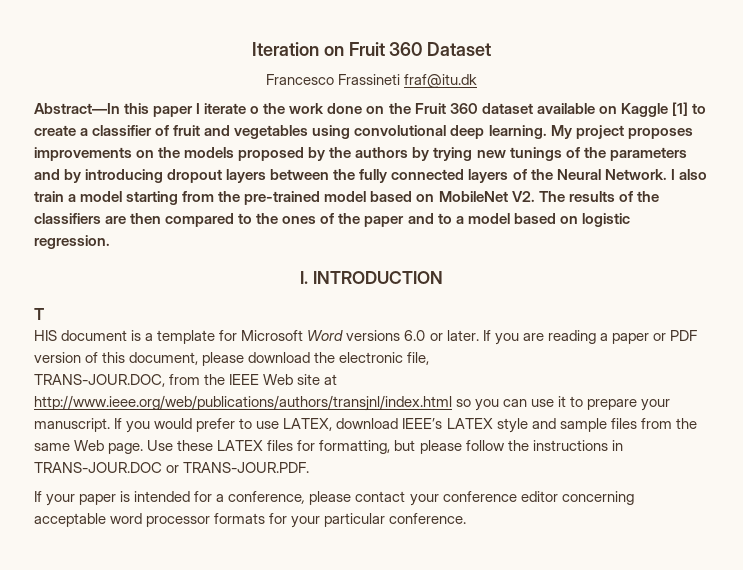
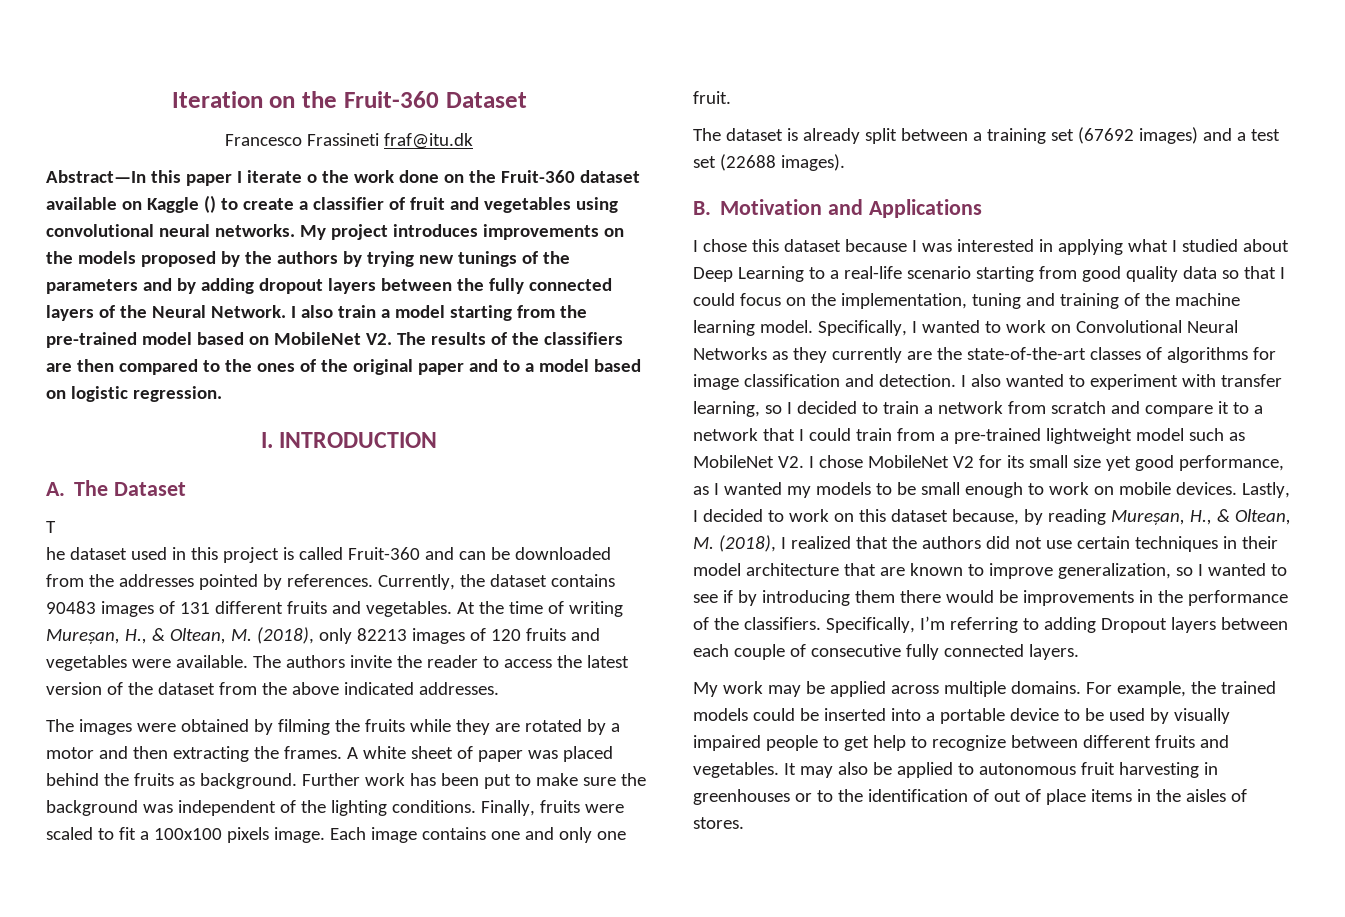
[348,42,423,56] Fruit 360 -> [302,91,439,108] the Fruit-360
[414,103,478,114] Fruit 360 -> [500,170,575,183] Fruit-360
[671,102,688,116] [1] -> [203,195,216,213] ()
[450,125,547,139] deep learning. -> [158,224,295,237] neural networks.
[627,128,693,139] proposes -> [392,224,478,237] introduces
[85,169,164,183] introducing -> [200,278,254,294] adding
(361, 218) none -> [352,359,413,375] original
[34,308,44,320] [34,330,697,345] [34,352,430,366] [34,374,338,387] [34,395,671,411] [34,418,697,433] [34,440,623,454] [34,462,310,473] [34,491,634,506] [34,513,467,528] T // HIS document is a template for Microsoft Word versions 6.0 or later. If you are reading a paper or PDF version of this document, please download the electronic file, // TRANS-JOUR.DOC, from the IEEE Web site at http://www.ieee.org/web/publications/authors/transjnl/index.html so you can use it to prepare your manuscript. If you would prefer to use LATEX, download IEEE’s LATEX style and sample files from the same Web page. Use these LATEX files for formatting, but please follow the instructions in TRANS-JOUR.DOC or TRANS-JOUR.PDF. // If your paper is intended for a conference, please contact your conference editor concerning acceptable word processor formats for your particular conference. -> [46,480,187,496] [46,521,56,533] [46,547,611,563] [46,574,615,590] [46,601,623,617] [46,627,600,644] [46,655,629,671] [46,682,499,695] [46,719,620,735] [46,746,613,762] [46,773,646,789] [46,800,624,816] [46,827,626,843] [693,91,731,104] [693,127,1280,144] [693,154,845,171] [693,199,982,218] [693,239,1289,255] [693,266,1285,282] [693,293,1240,309] [693,320,1238,336] [693,347,1276,363] [693,374,1282,390] [693,401,1263,417] [693,428,1245,444] [693,455,1284,471] [693,482,1290,498] [693,509,1291,525] [693,535,1278,552] [693,563,1287,579] [693,590,1288,606] [693,616,1288,633] [693,644,1079,660] [693,681,1276,697] [693,708,1230,724] [693,735,1229,751] [693,762,1218,778] [693,789,1247,805] [693,817,744,829] A. The Dataset // T // he dataset used in this project is called Fruit-360 and can be downloaded from the addresses pointed by references. Currently, the dataset contains 90483 images of 131 different fruits and vegetables. At the time of writing Mureșan, H., & Oltean, M. (2018), only 82213 images of 120 fruits and vegetables were available. The authors invite the reader to access the latest version of the dataset from the above indicated addresses. // The images were obtained by filming the fruits while they are rotated by a motor and then extracting the frames. A white sheet of paper was placed behind the fruits as background. Further work has been put to make sure the background was independent of the lighting conditions. Finally, fruits were scaled to fit a 100x100 pixels image. Each image contains one and only one fruit. // The dataset is already split between a training set (67692 images) and a test set (22688 images). // B. Motivation and Applications // I chose this dataset because I was interested in applying what I studied about Deep Learning to a real-life scenario starting from good quality data so that I could focus on the implementation, tuning and training of the machine learning model. Specifically, I wanted to work on Convolutional Neural Networks as they currently are the state-of-the-art classes of algorithms for image classification and detection. I also wanted to experiment with transfer learning, so I decided to train a network from scratch and compare it to a network that I could train from a pre-trained lightweight model such as MobileNet V2. I chose MobileNet V2 for its small size yet good performance, as I wanted my models to be small enough to work on mobile devices. Lastly, I decided to work on this dataset because, by reading Mureșan, H., & Oltean, M. (2018), I realized that the authors did not use certain techniques in their model architecture that are known to improve generalization, so I wanted to see if by introducing them there would be improvements in the performance of the classifiers. Specifically, I’m referring to adding Dropout layers between each couple of consecutive fully connected layers. // My work may be applied across multiple domains. For example, the trained models could be inserted into a portable device to be used by visually impaired people to get help to recognize between different fruits and vegetables. It may also be applied to autonomous fruit harvesting in greenhouses or to the identification of out of place items in the aisles of stores.

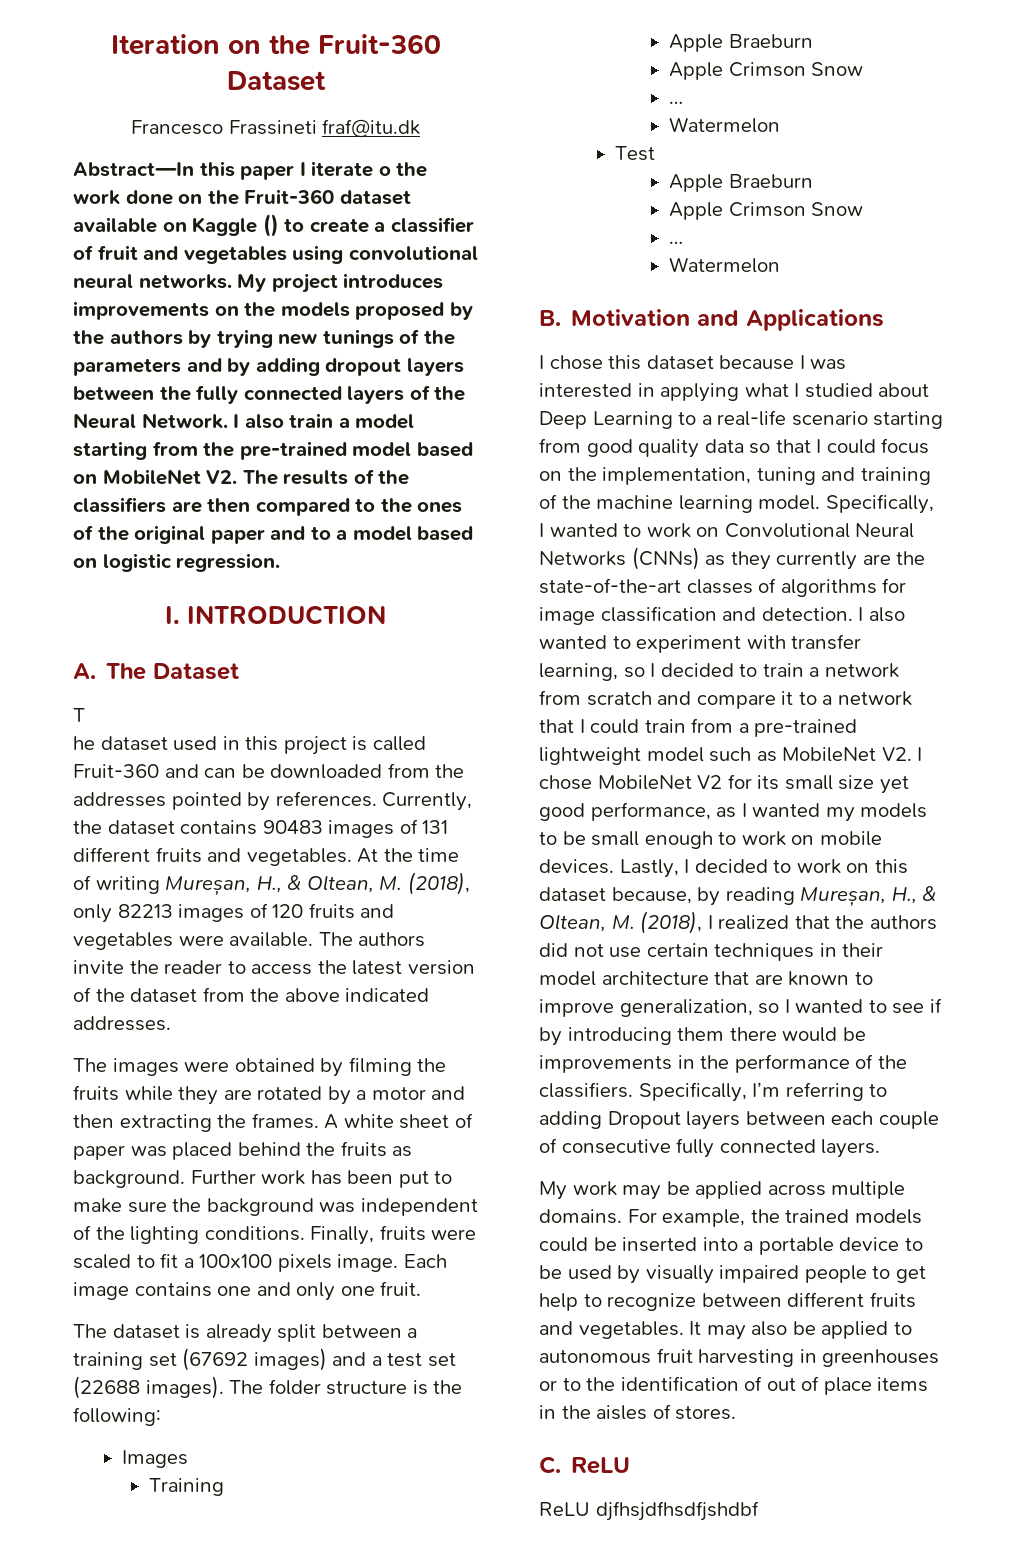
(845, 162) none -> [229,1379,463,1395] [73,1407,161,1426] [122,1450,189,1468] [149,1478,225,1496] [669,34,813,52] [669,62,864,80] [669,101,684,104] [669,117,781,133] [615,146,656,161] [669,174,813,192] [669,202,864,220] [669,241,684,244] [669,257,781,273] The folder structure is the following: // Images // Training // Apple Braeburn // Apple Crimson Snow // … // Watermelon // Test // Apple Braeburn // Apple Crimson Snow // … // Watermelon
(767, 353) none -> [631,547,700,570] (CNNs)
(744, 823) none -> [539,1456,631,1474] [539,1501,759,1521] // C. ReLU // ReLU djfhsjdfhsdfjshdbf

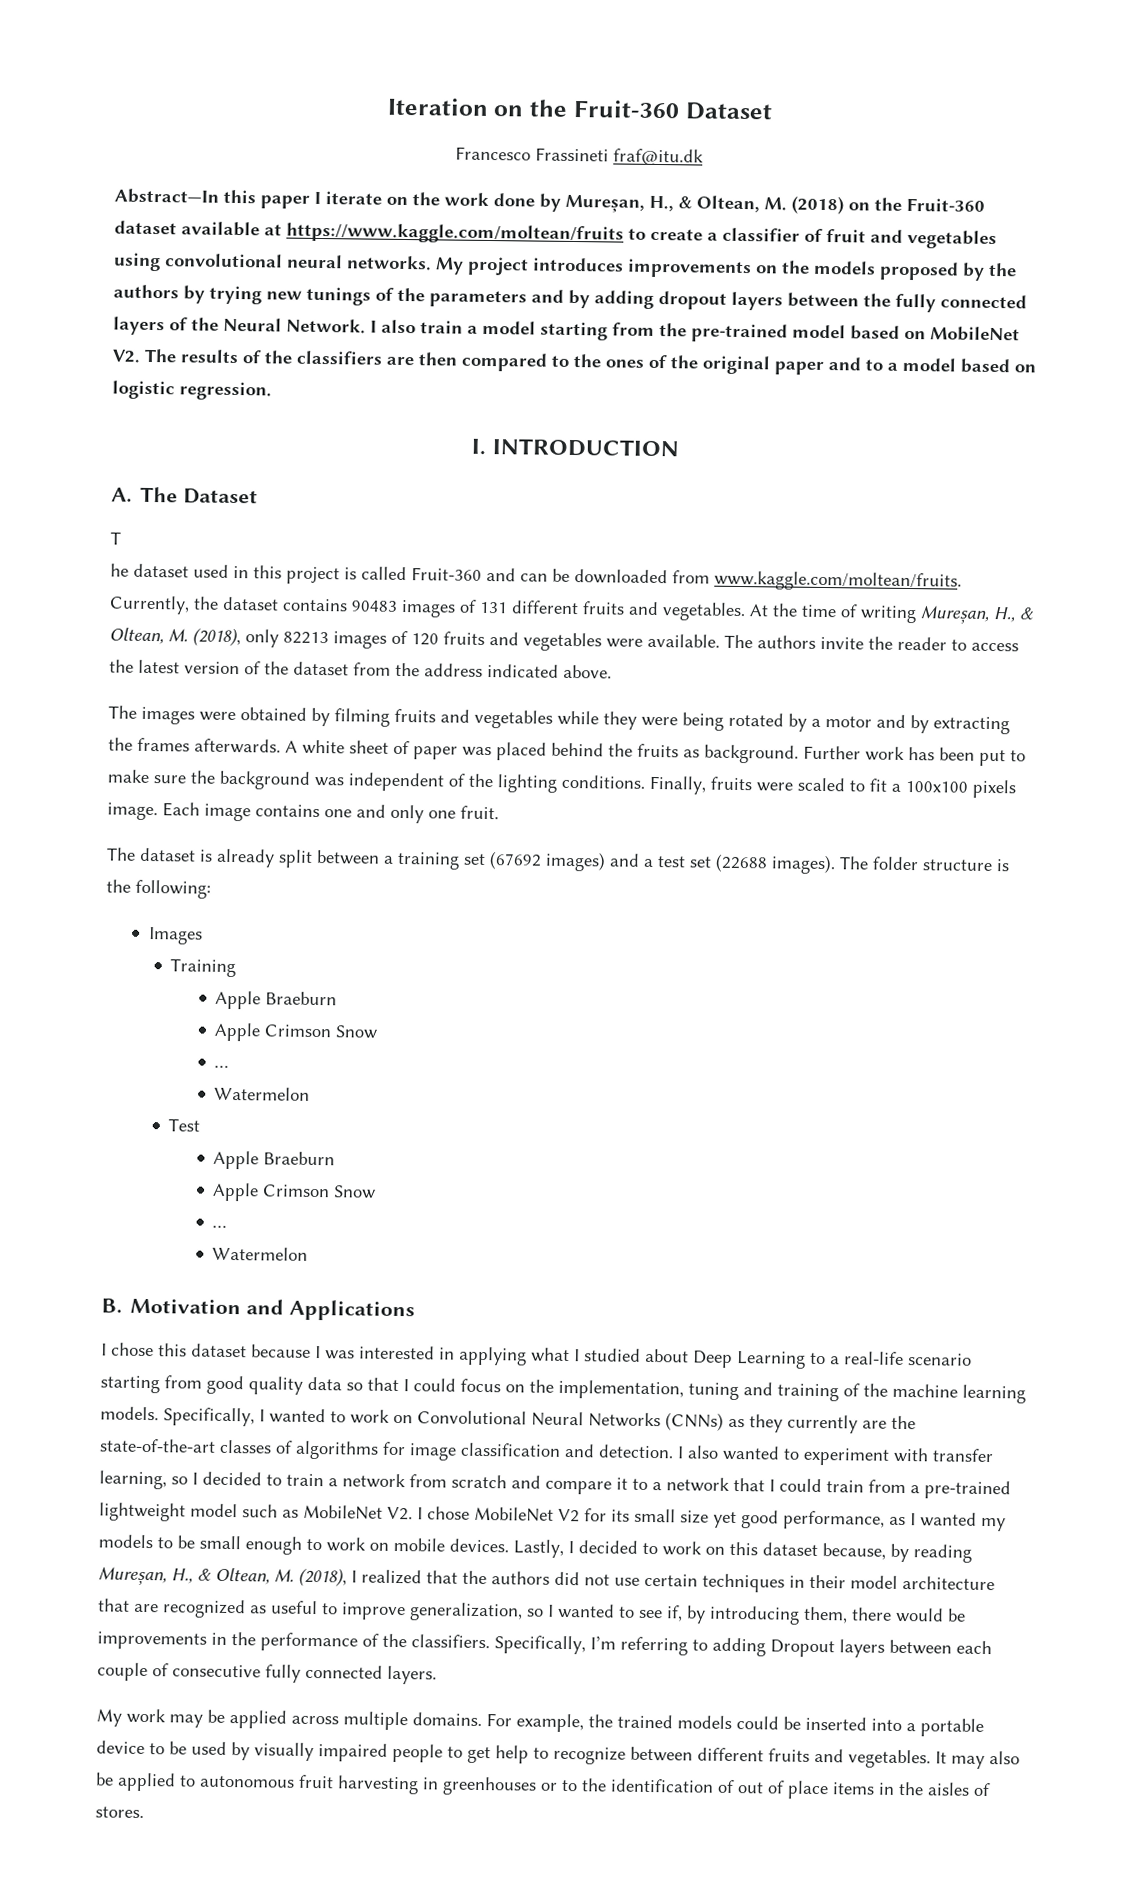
[378,166,391,176] o -> [386,196,408,206] on
(173, 197) none -> [539,193,844,215] by Mureșan, H., & Oltean, M. (2018)
[162,214,279,237] on Kaggle () -> [264,222,624,245] at https://www.kaggle.com/moltean/fruits
[435,764,465,778] [73,791,377,811] the addresses pointed by references. -> [714,570,962,592] www.kaggle.com/moltean/fruits.
[284,988,430,1002] [73,1016,171,1031] above indicated addresses. -> [424,663,612,679] address indicated above.
[417,1058,447,1072] [73,1085,252,1105] the fruits while they are -> [394,708,724,731] fruits and vegetables while they were being
[73,1114,114,1128] then -> [910,715,929,734] by
[251,1113,319,1129] frames. -> [137,737,281,754] frames afterwards.
[758,495,821,510] model. -> [100,1406,159,1421] models.
[788,971,850,986] known -> [162,1599,318,1619] recognized as useful
[929,998,942,1013] if -> [666,1605,683,1622] if,
[677,1027,725,1041] them -> [803,1606,848,1624] them,
[539,1456,631,1474] [539,1501,759,1521] // C. ReLU // ReLU djfhsjdfhsdfjshdbf -> (144, 1812) none

